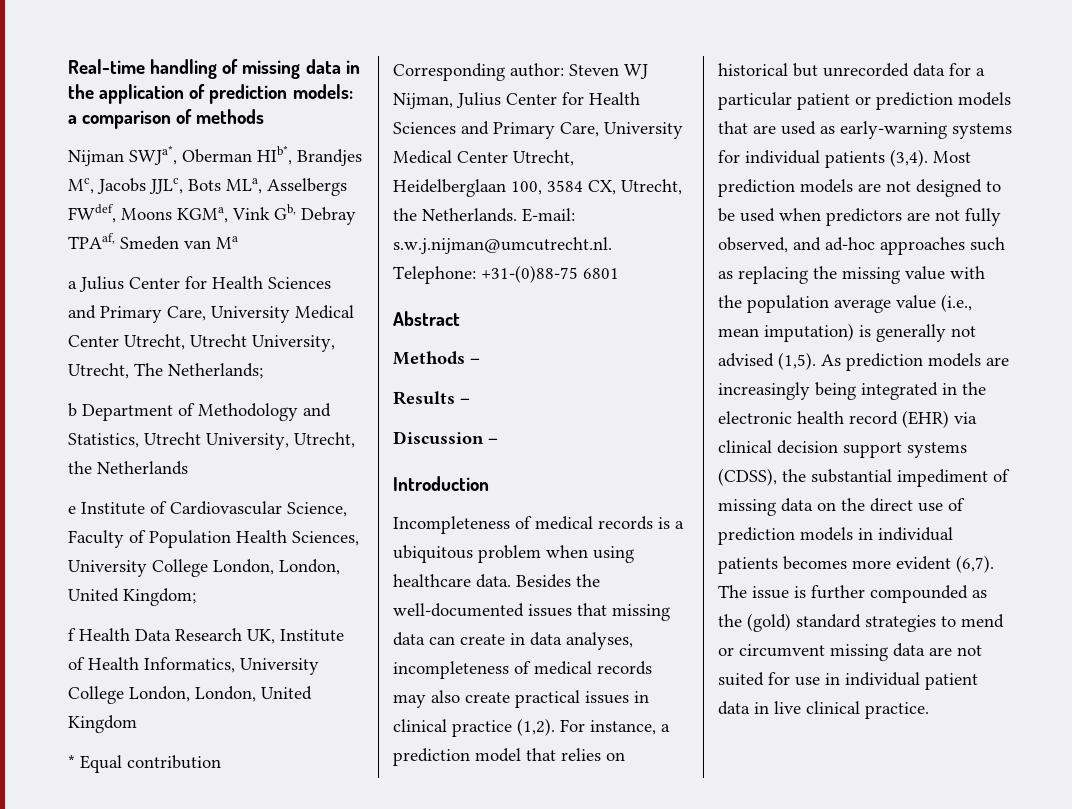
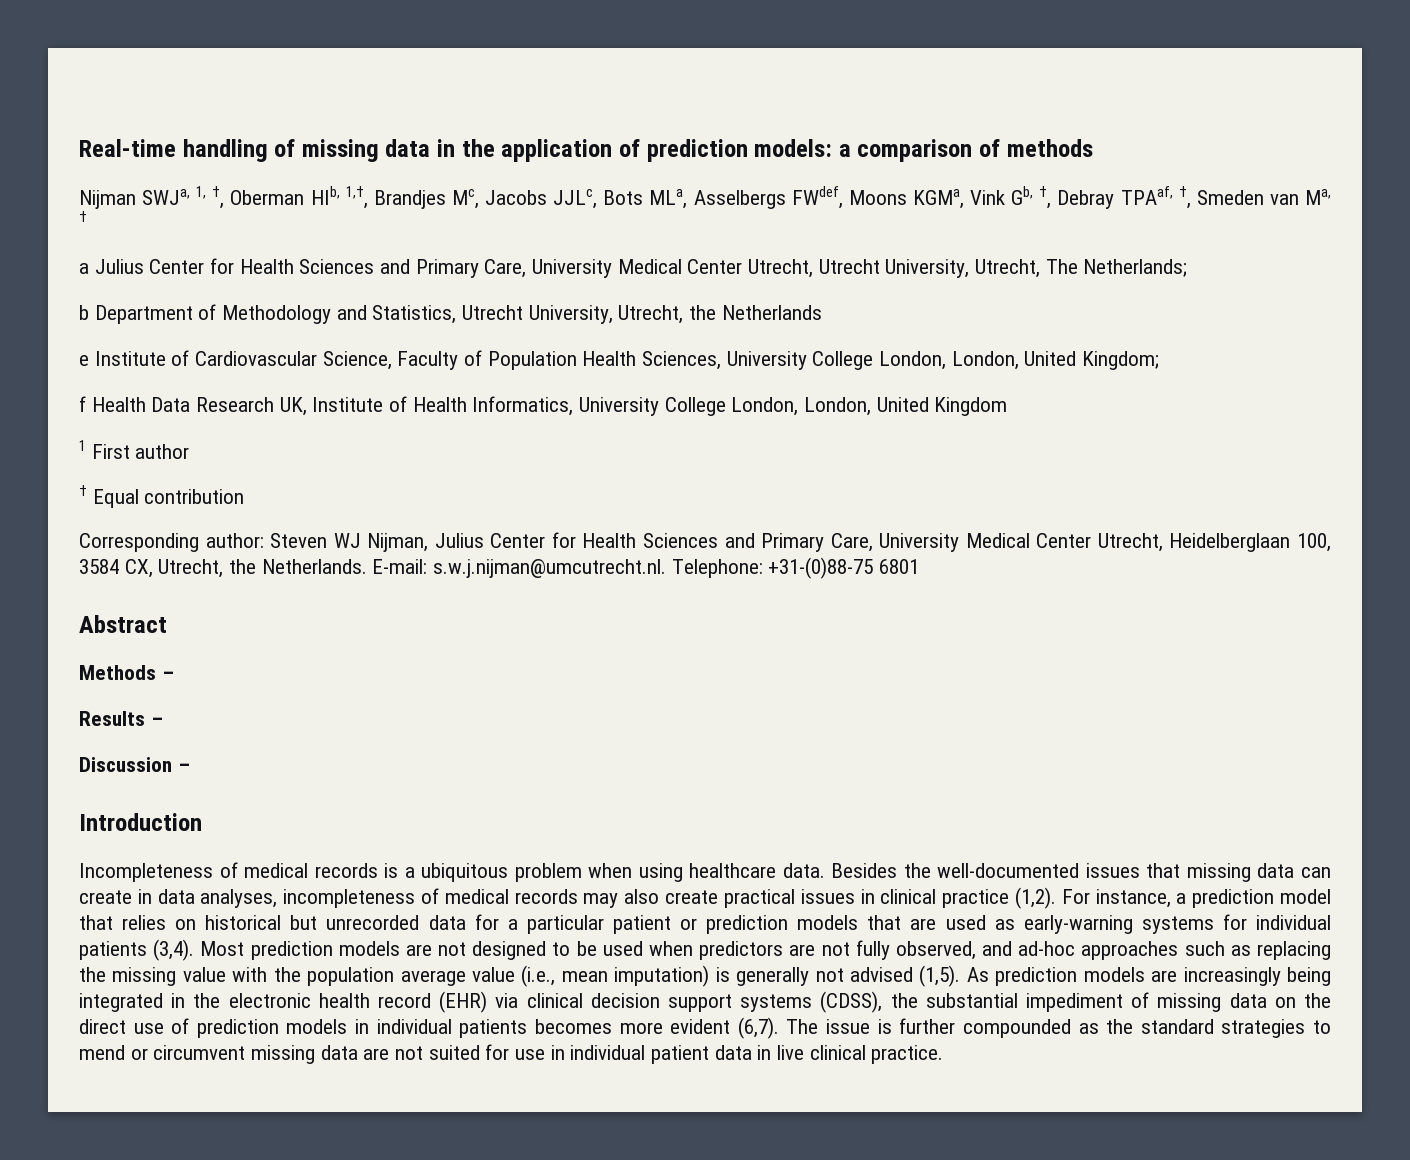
[129,145,292,165] SWJa*, Oberman HIb*, -> [142,186,368,209] SWJa, 1, †, Oberman HIb, 1,†,
(296, 212) none -> [1039,186,1052,209] †,
(115, 241) none -> [1178,186,1191,209] †,
[216,236,238,249] Ma -> [1304,189,1331,205] [79,211,87,222] Ma, †
[68,755,75,768] * -> [79,440,190,459] [79,485,87,496] 1 First author // †
[747,613,791,632] (gold) -> (1134, 1026) none

